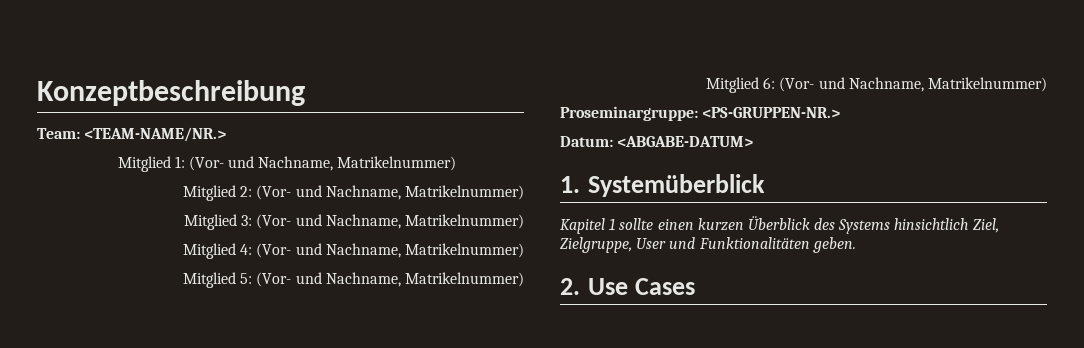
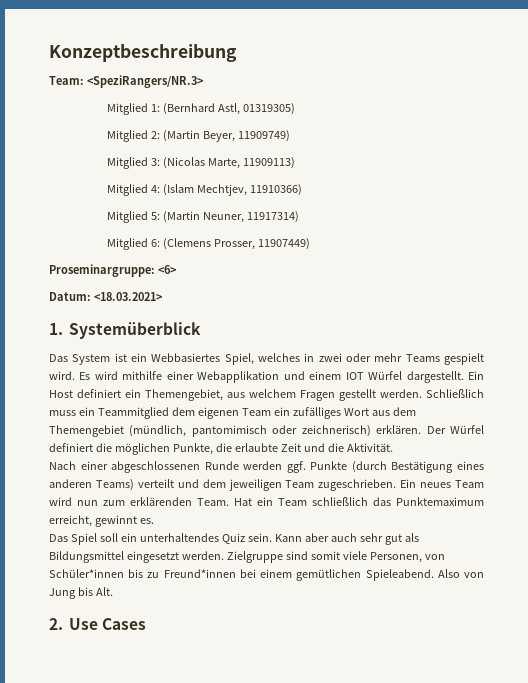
[84,127,227,142] <TEAM-NAME/NR.> -> [86,75,204,88] <SpeziRangers/NR.3>
[188,156,457,171] [183,185,524,201] [184,214,524,230] [183,243,524,259] [183,272,524,288] [706,77,1047,93] (Vor- und Nachname, Matrikelnummer) // Mitglied 2: (Vor- und Nachname, Matrikelnummer) // Mitglied 3: (Vor- und Nachname, Matrikelnummer) // Mitglied 4: (Vor- und Nachname, Matrikelnummer) // Mitglied 5: (Vor- und Nachname, Matrikelnummer) // Mitglied 6: (Vor- und Nachname, Matrikelnummer) -> [163,103,296,115] [107,130,291,142] [107,157,296,169] [107,184,303,196] [107,211,300,223] [107,238,311,250] (Bernhard Astl, 01319305) // Mitglied 2: (Martin Beyer, 11909749) // Mitglied 3: (Nicolas Marte, 11909113) // Mitglied 4: (Islam Mechtjev, 11910366) // Mitglied 5: (Martin Neuner, 11917314) // Mitglied 6: (Clemens Prosser, 11907449)
[702,107,841,118] <PS-GRUPPEN-NR.> -> [157,265,177,274] <6>
[617,136,754,147] <ABGABE-DATUM> -> [93,292,163,301] <18.03.2021>
[560,216,999,234] [560,237,856,253] Kapitel 1 sollte einen kurzen Überblick des Systems hinsichtlich Ziel, Zielgruppe, User und Funktionalitäten geben. -> [49,353,484,365] [49,371,484,383] [49,389,484,401] [49,407,416,419] [49,425,485,437] [49,443,393,455] [49,461,484,473] [49,479,484,491] [49,497,484,506] [49,515,154,527] [49,533,419,545] [49,551,445,563] [49,569,484,581] [49,587,113,599] Das System ist ein Webbasiertes Spiel, welches in zwei oder mehr Teams gespielt wird. Es wird mithilfe einer Webapplikation und einem IOT Würfel dargestellt. Ein Host definiert ein Themengebiet, aus welchem Fragen gestellt werden. Schließlich muss ein Teammitglied dem eigenen Team ein zufälliges Wort aus dem Themengebiet (mündlich, pantomimisch oder zeichnerisch) erklären. Der Würfel definiert die möglichen Punkte, die erlaubte Zeit und die Aktivität. // Nach einer abgeschlossenen Runde werden ggf. Punkte (durch Bestätigung eines anderen Teams) verteilt und dem jeweiligen Team zugeschrieben. Ein neues Team wird nun zum erklärenden Team. Hat ein Team schließlich das Punktemaximum erreicht, gewinnt es. // Das Spiel soll ein unterhaltendes Quiz sein. Kann aber auch sehr gut als Bildungsmittel eingesetzt werden. Zielgruppe sind somit viele Personen, von Schüler*innen bis zu Freund*innen bei einem gemütlichen Spieleabend. Also von Jung bis Alt.

